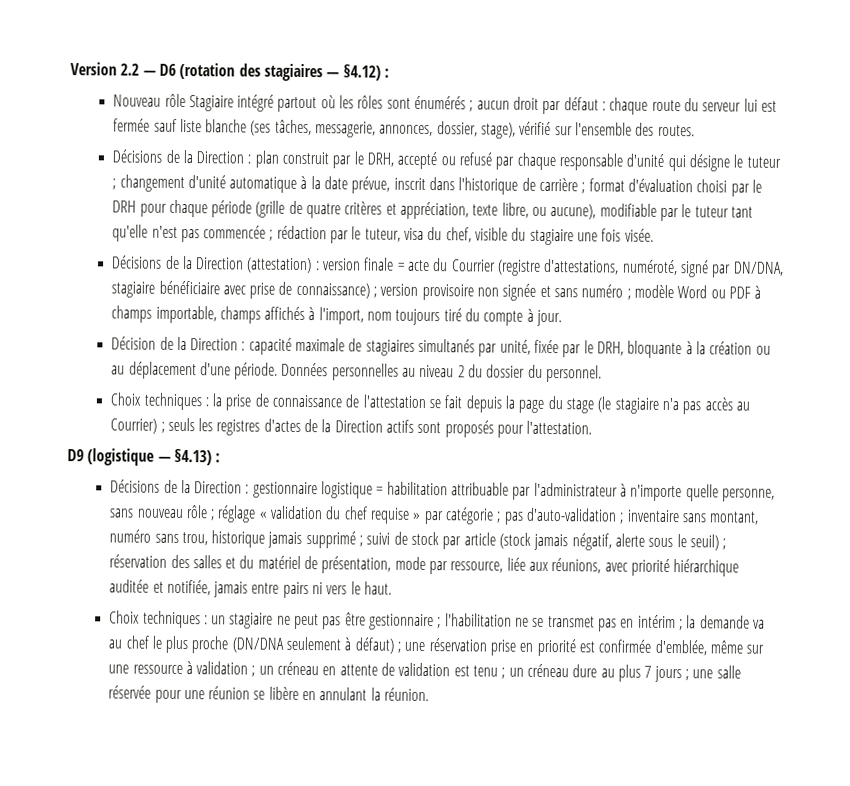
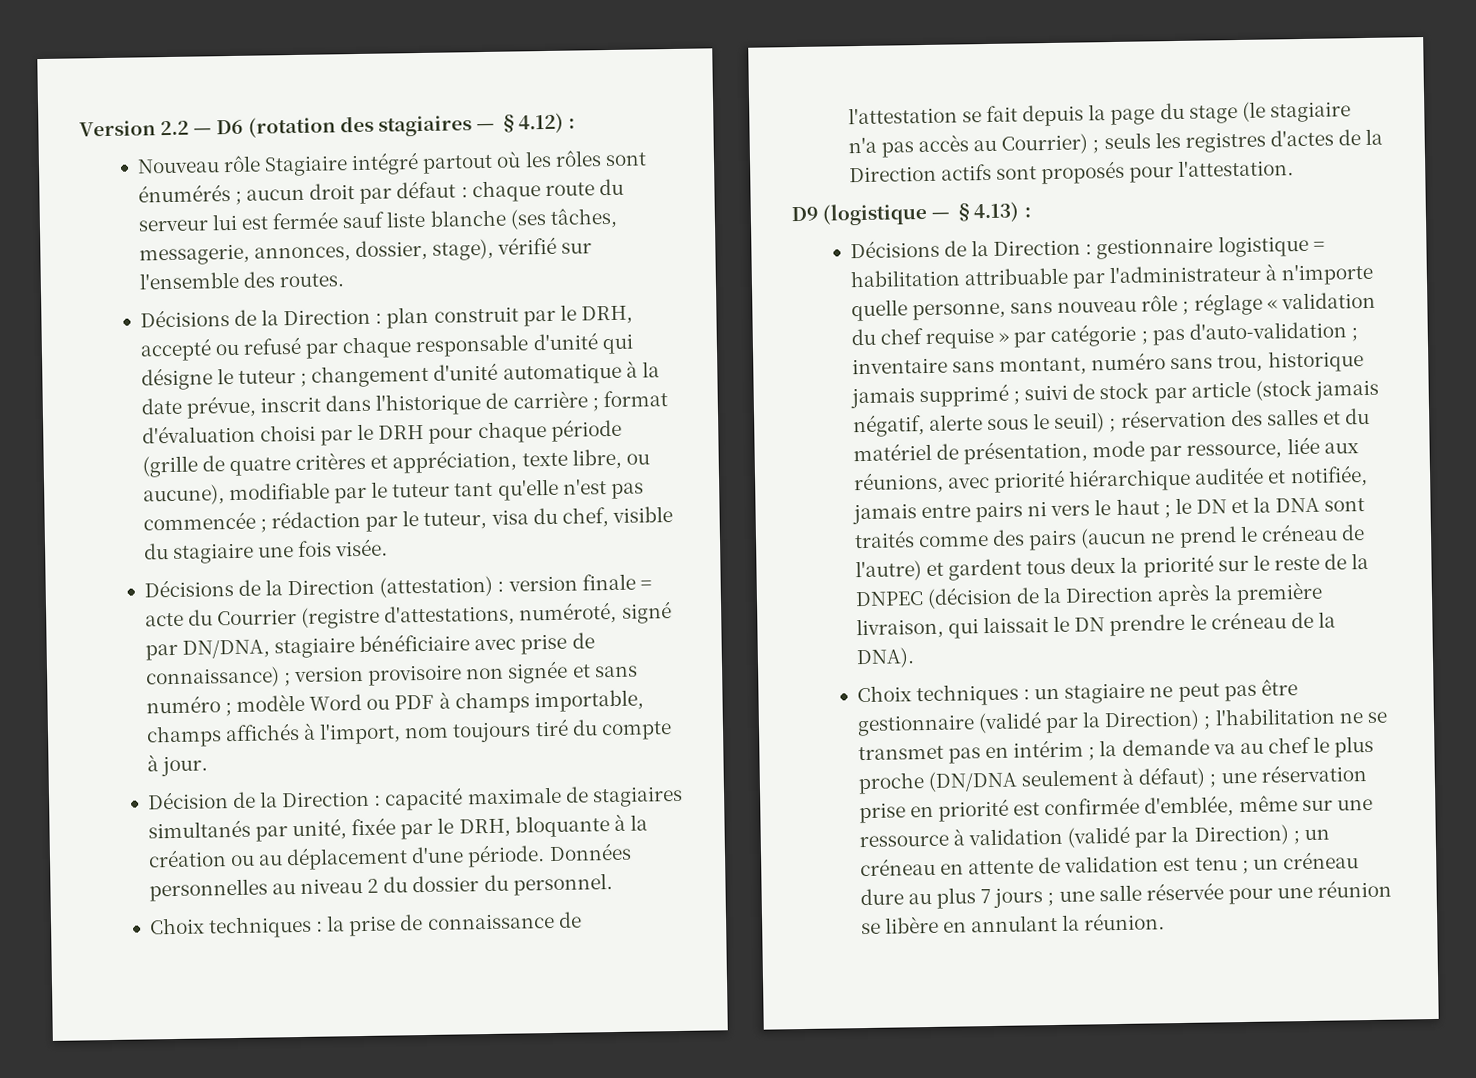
[364,581,393,595] haut. -> [1115,496,1366,519] [853,523,1365,551] [854,552,1370,582] [854,581,1323,610] [855,611,1336,640] [855,647,915,669] haut ; le DN et la DNA sont traités comme des pairs (aucun ne prend le créneau de l'autre) et gardent tous deux la priorité sur le reste de la DNPEC (décision de la Direction après la première livraison, qui laissait le DN prendre le créneau de la DNA).
(435, 622) none -> [977,709,1201,734] (validé par la Direction)
(249, 668) none -> [1067,824,1289,848] (validé par la Direction)

